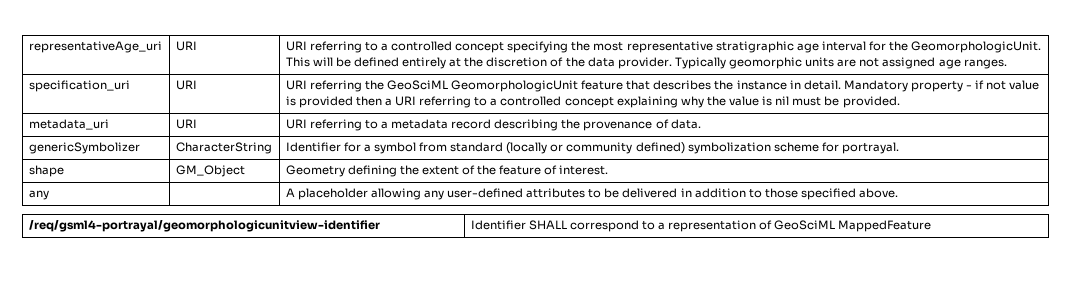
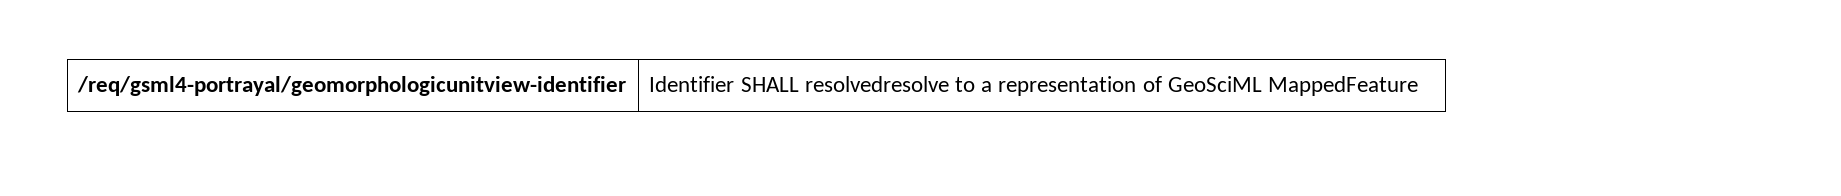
[28,41,162,53] [175,41,197,51] [285,41,1042,53] [285,57,1007,69] [28,80,130,92] [175,80,197,90] [285,80,1040,92] [285,96,900,108] [28,119,109,130] [175,119,197,129] [285,119,701,131] [28,142,140,154] [175,142,272,154] [285,142,899,154] [28,165,64,177] [175,165,245,177] [285,165,609,177] [28,190,49,200] [285,188,899,200] representativeAge_uri | URI | URI referring to a controlled concept specifying the most representative stratigraphic age interval for the GeomorphologicUnit. This will be defined entirely at the discretion of the data provider. Typically geomorphic units are not assigned age ranges. // specification_uri | URI | URI referring the GeoSciML GeomorphologicUnit feature that describes the instance in detail. Mandatory property - if not value is provided then a URI referring to a controlled concept explaining why the value is nil must be provided. // metadata_uri | URI | URI referring to a metadata record describing the provenance of data. // genericSymbolizer | CharacterString | Identifier for a symbol from standard (locally or community defined) symbolization scheme for portrayal. // shape | GM_Object | Geometry defining the extent of the feature of interest. // any | | A placeholder allowing any user-defined attributes to be delivered in addition to those specified above. // -> (77, 86) none
[569,220,639,232] correspond -> [804,76,949,92] resolvedresolve

